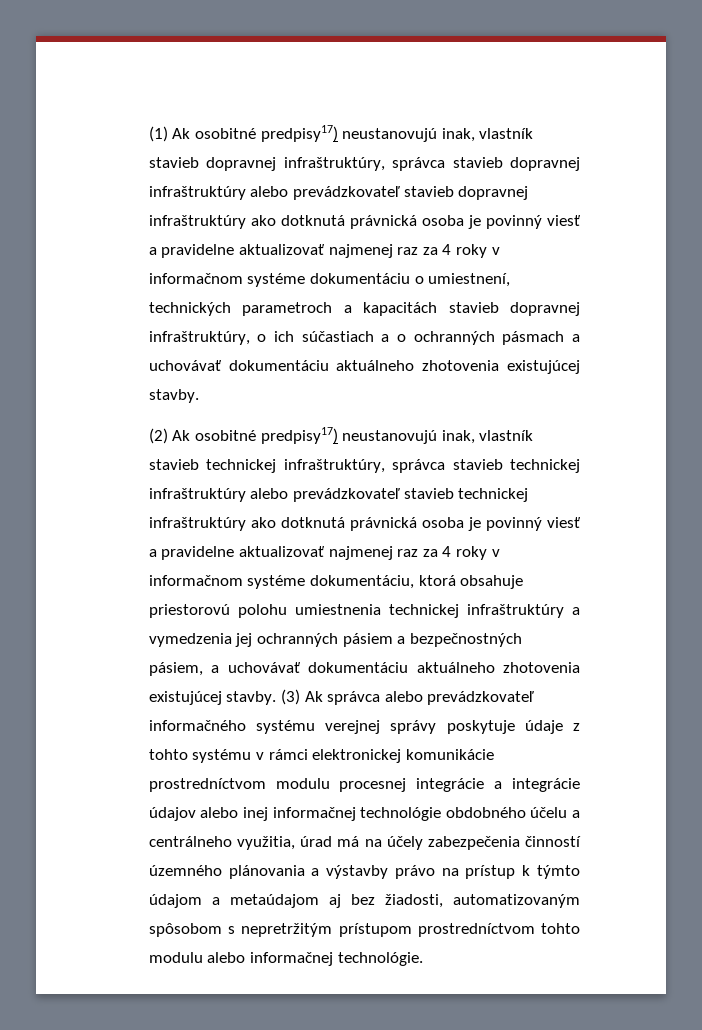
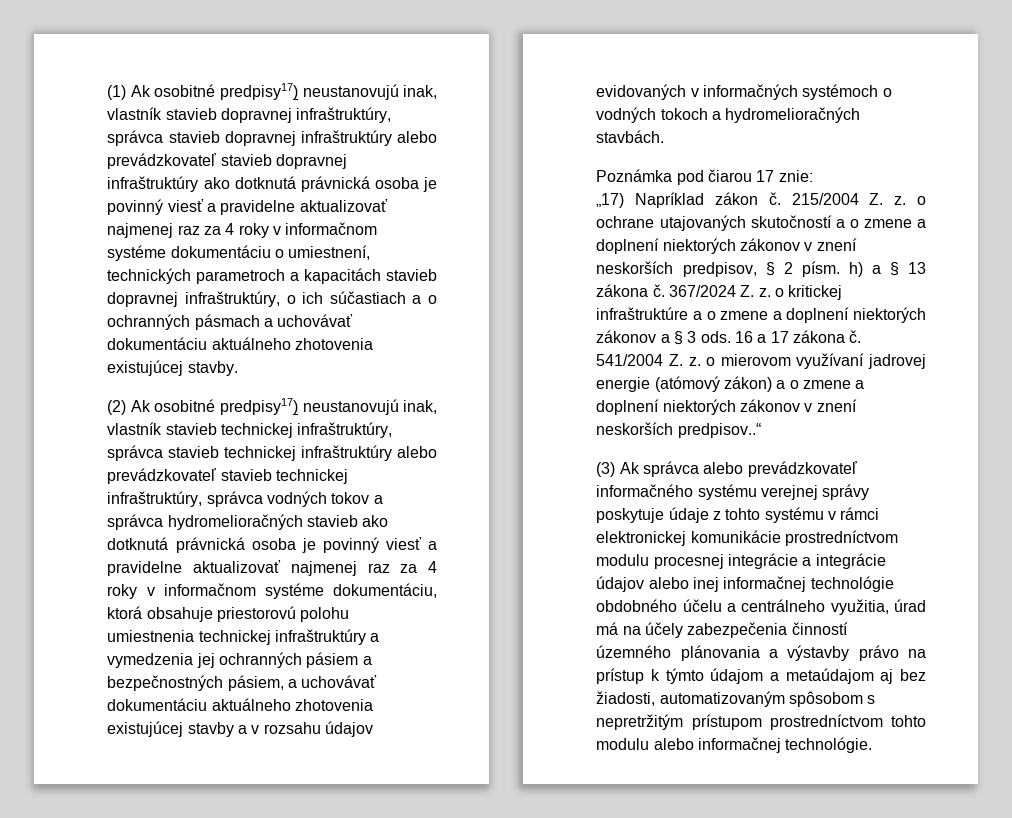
[148,517,246,531] infraštruktúry -> [107,491,383,507] [107,514,359,530] infraštruktúry, správca vodných tokov a správca hydromelioračných stavieb
[226,691,277,705] stavby. -> [187,721,374,737] [596,84,892,100] [596,107,861,123] [596,130,665,143] [596,169,813,185] [596,192,926,208] [596,215,926,231] [596,238,857,254] [596,261,926,277] [596,284,843,300] [596,307,926,323] [596,330,862,345] [596,353,926,369] [596,376,865,392] [596,399,857,415] [596,422,761,438] stavby a v rozsahu údajov evidovaných v informačných systémoch o vodných tokoch a hydromelioračných stavbách. // Poznámka pod čiarou 17 znie: // „17) Napríklad zákon č. 215/2004 Z. z. o ochrane utajovaných skutočností a o zmene a doplnení niektorých zákonov v znení neskorších predpisov, § 2 písm. h) a § 13 zákona č. 367/2024 Z. z. o kritickej infraštruktúre a o zmene a doplnení niektorých zákonov a § 3 ods. 16 a 17 zákona č. 541/2004 Z. z. o mierovom využívaní jadrovej energie (atómový zákon) a o zmene a doplnení niektorých zákonov v znení neskorších predpisov..“ //

